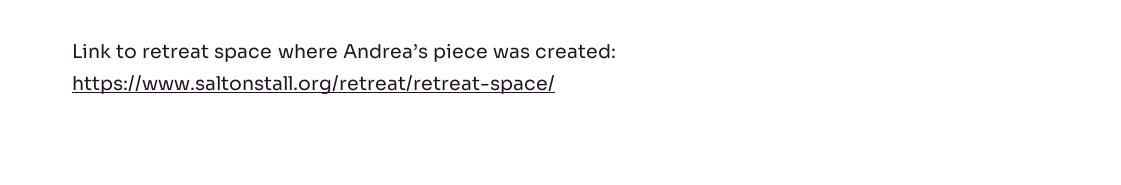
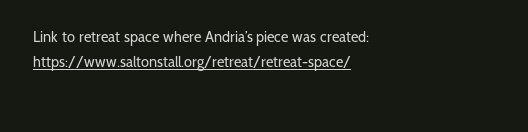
[342,43,428,59] Andrea’s -> [204,31,253,42] Andria’s

